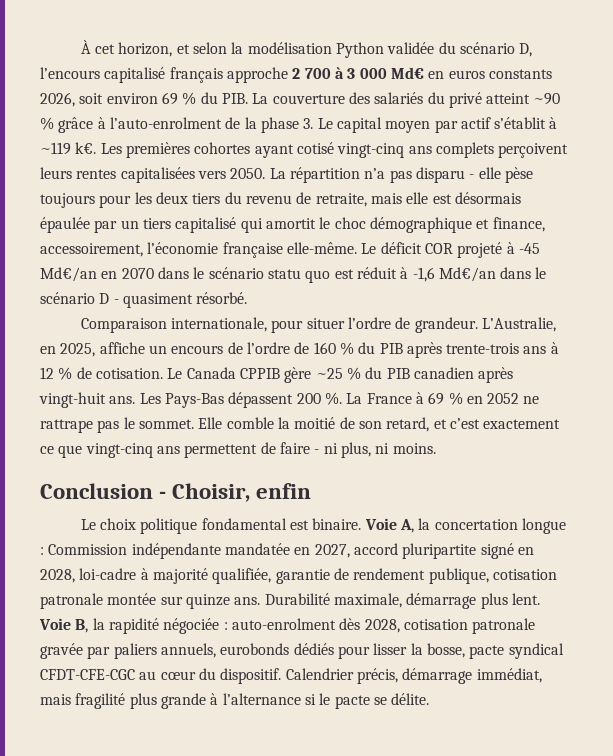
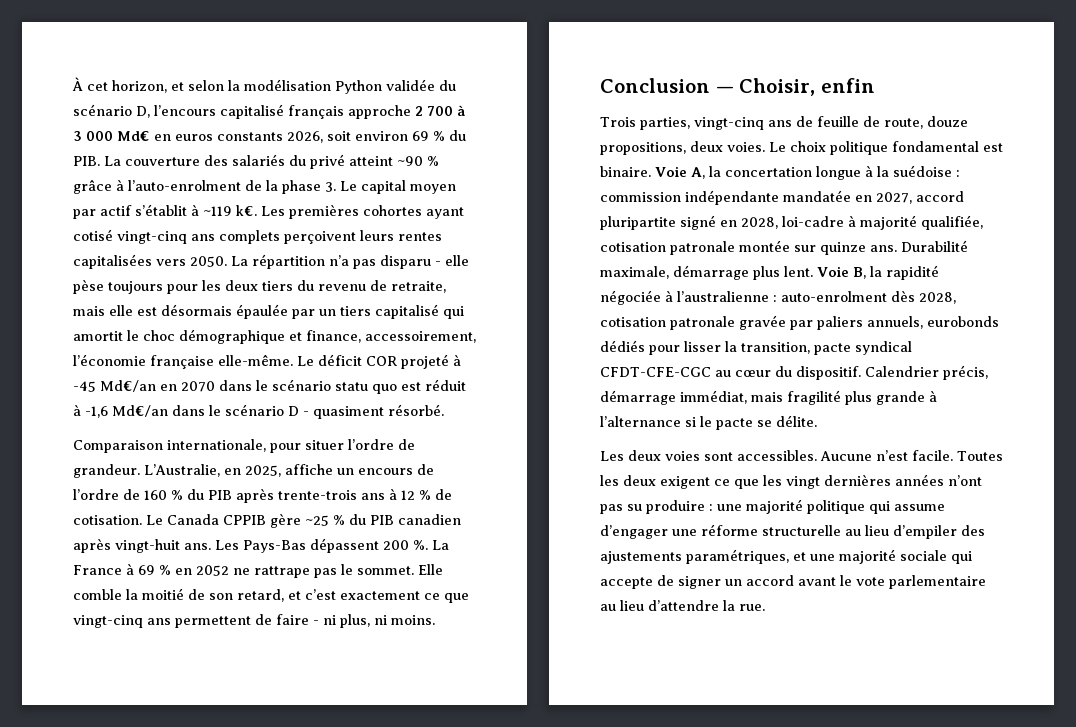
[159,491,167,499] - -> [715,86,734,93] —
(312, 491) none -> [600,116,968,130] [600,141,765,155] Trois parties, vingt-cinq ans de feuille de route, douze propositions, deux voies.
[40,544,128,555] : Commission -> [865,165,960,177] [600,192,681,202] à la suédoise : commission
[275,568,489,584] garantie de rendement publique, -> (983, 222) none
(220, 626) none -> [665,290,769,302] à l’australienne
[426,643,465,658] bosse, -> [741,342,810,354] transition,
(430, 699) none -> [600,450,1003,461] [600,474,982,489] [600,499,945,514] [600,524,985,539] [600,549,972,564] [600,575,986,589] [600,600,765,611] // Les deux voies sont accessibles. Aucune n’est facile. Toutes les deux exigent ce que les vingt dernières années n’ont pas su produire : une majorité politique qui assume d’engager une réforme structurelle au lieu d’empiler des ajustements paramétriques, et une majorité sociale qui accepte de signer un accord avant le vote parlementaire au lieu d’attendre la rue.

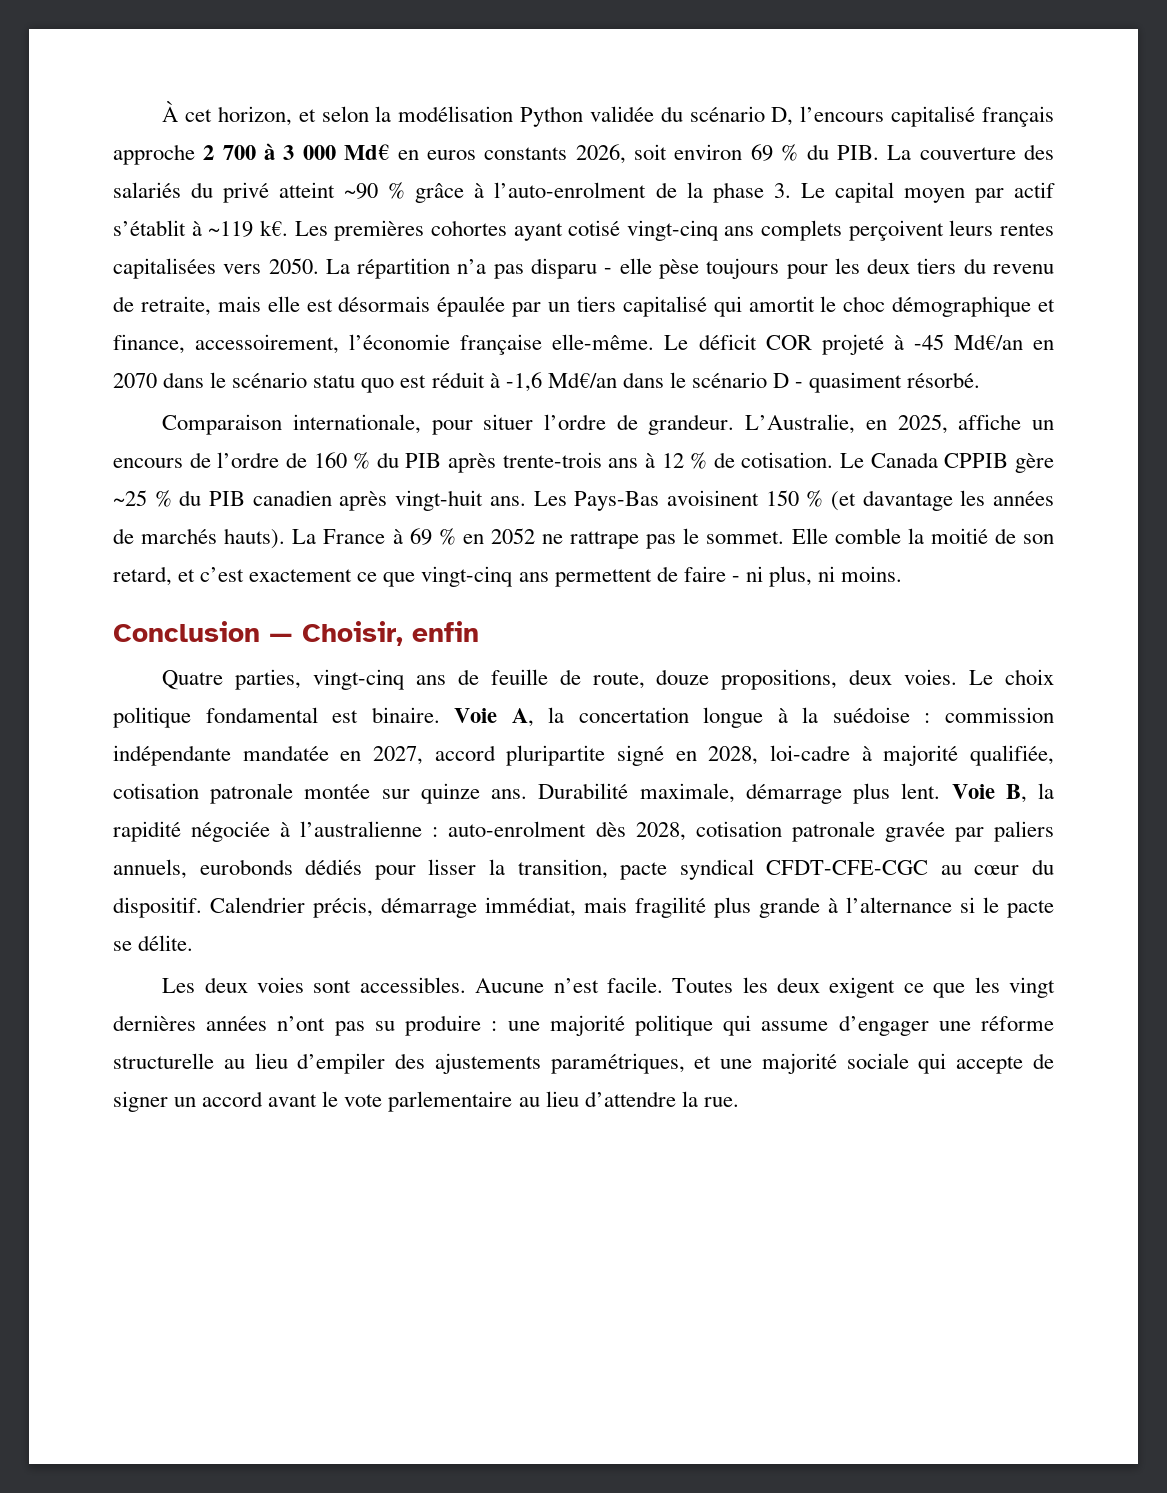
[310,538,428,553] dépassent 200 %. -> [666,490,1054,511] [113,528,286,549] avoisinent 150 % (et davantage les années de marchés hauts).
[600,117,636,127] Trois -> [162,670,224,690] Quatre

